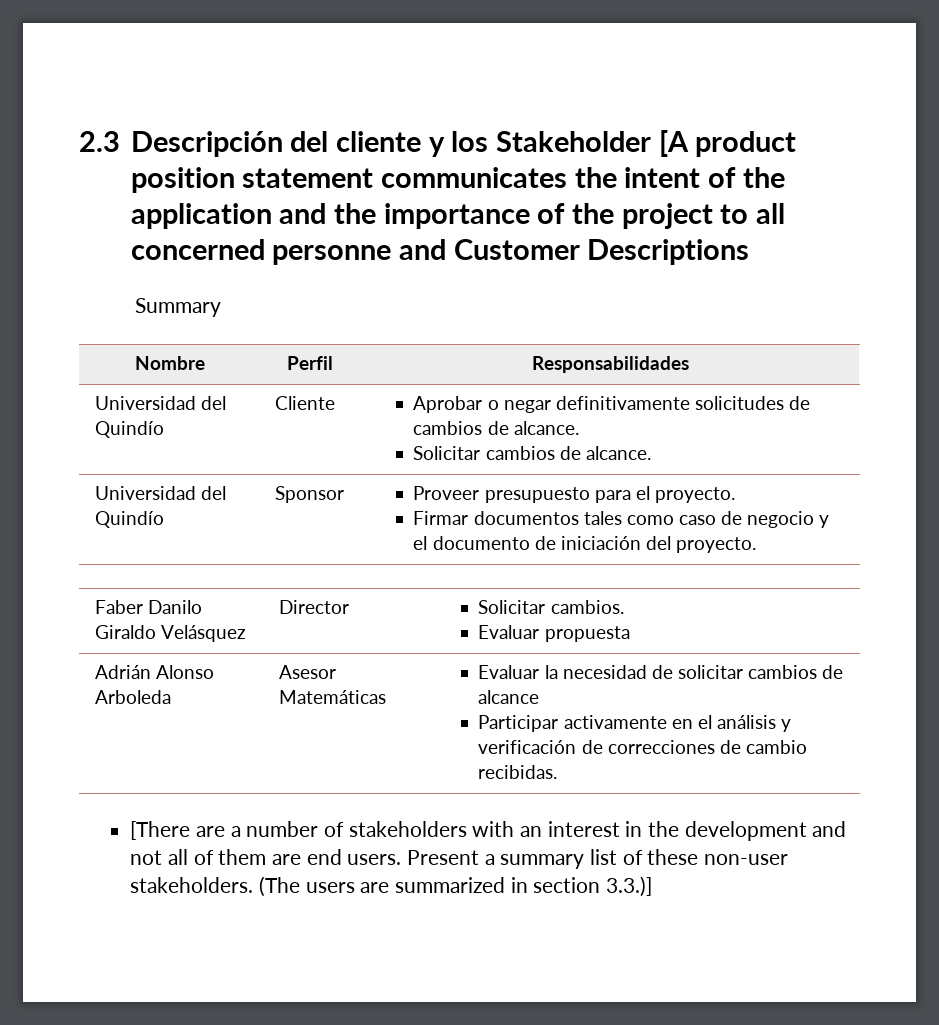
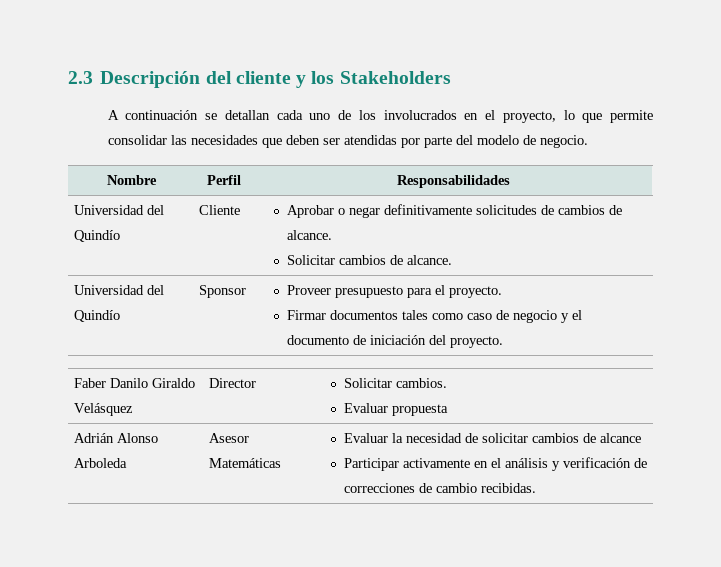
[495,130,797,157] [130,167,785,193] [130,203,786,229] [130,239,750,265] [135,298,222,317] Stakeholder [A product position statement communicates the intent of the application and the importance of the project to all concerned personne and Customer Descriptions // Summary -> [339,71,451,84] [107,110,654,123] [107,135,588,148] Stakeholders // A continuación se detallan cada uno de los involucrados en el proyecto, lo que permite consolidar las necesidades que deben ser atendidas por parte del modelo de negocio.
[130,821,847,841] [130,849,789,869] [130,876,652,897] // [There are a number of stakeholders with an interest in the development and not all of them are end users. Present a summary list of these non-user stakeholders. (The users are summarized in section 3.3.)] -> (536, 488) none

